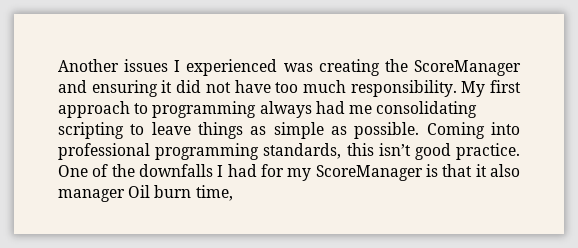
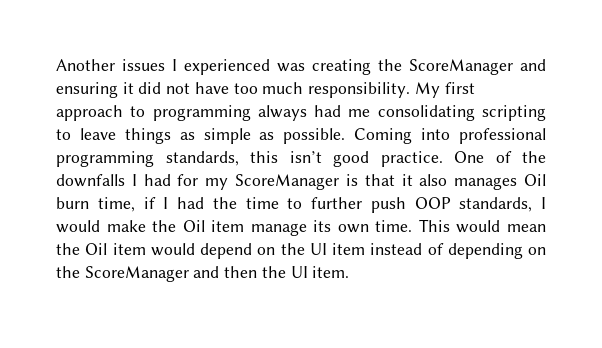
[58,189,125,202] manager -> [454,177,518,190] manages
(233, 193) none -> [143,197,546,213] [56,219,546,236] [56,243,546,259] [56,266,350,282] if I had the time to further push OOP standards, I would make the Oil item manage its own time. This would mean the Oil item would depend on the UI item instead of depending on the ScoreManager and then the UI item.

